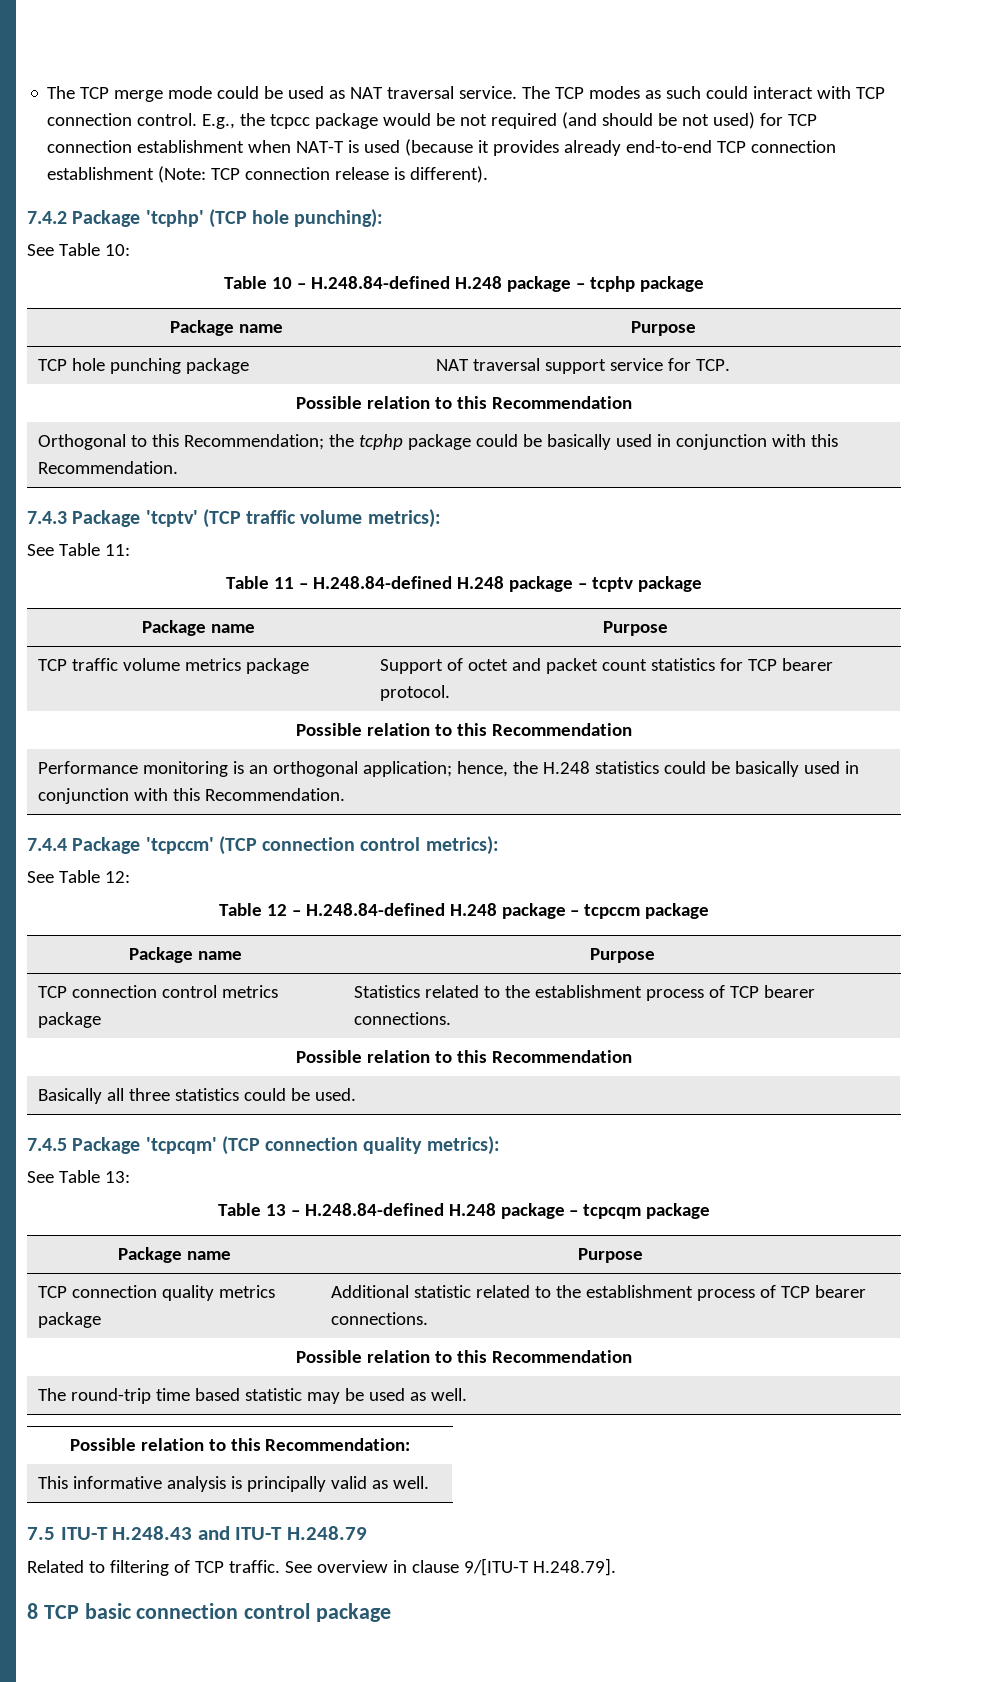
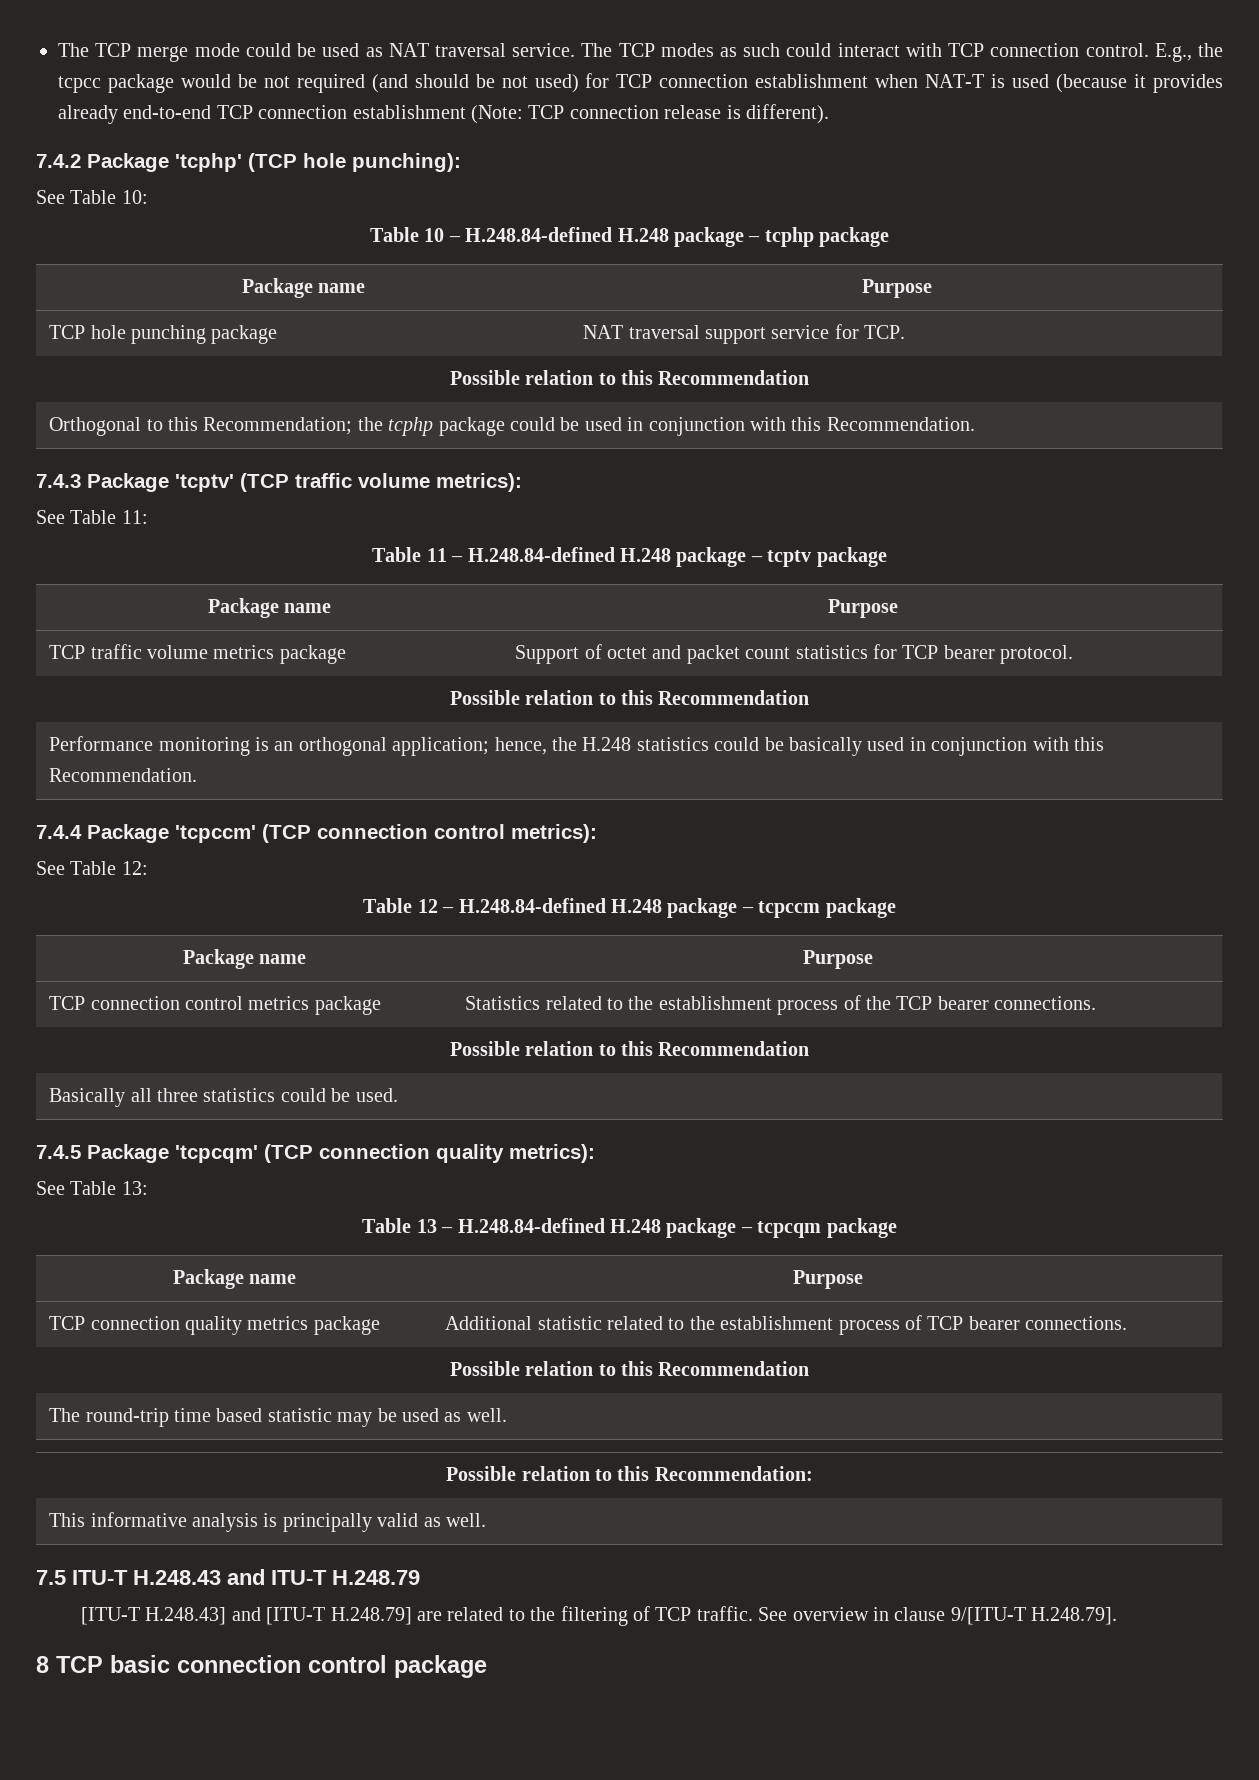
[547,434,612,450] basically -> (580, 424) none
(726, 991) none -> [866,996,892,1010] the
[27,1560,105,1573] Related to -> [80,1607,556,1625] [ITU-T H.248.43] and [ITU-T H.248.79] are related to the

